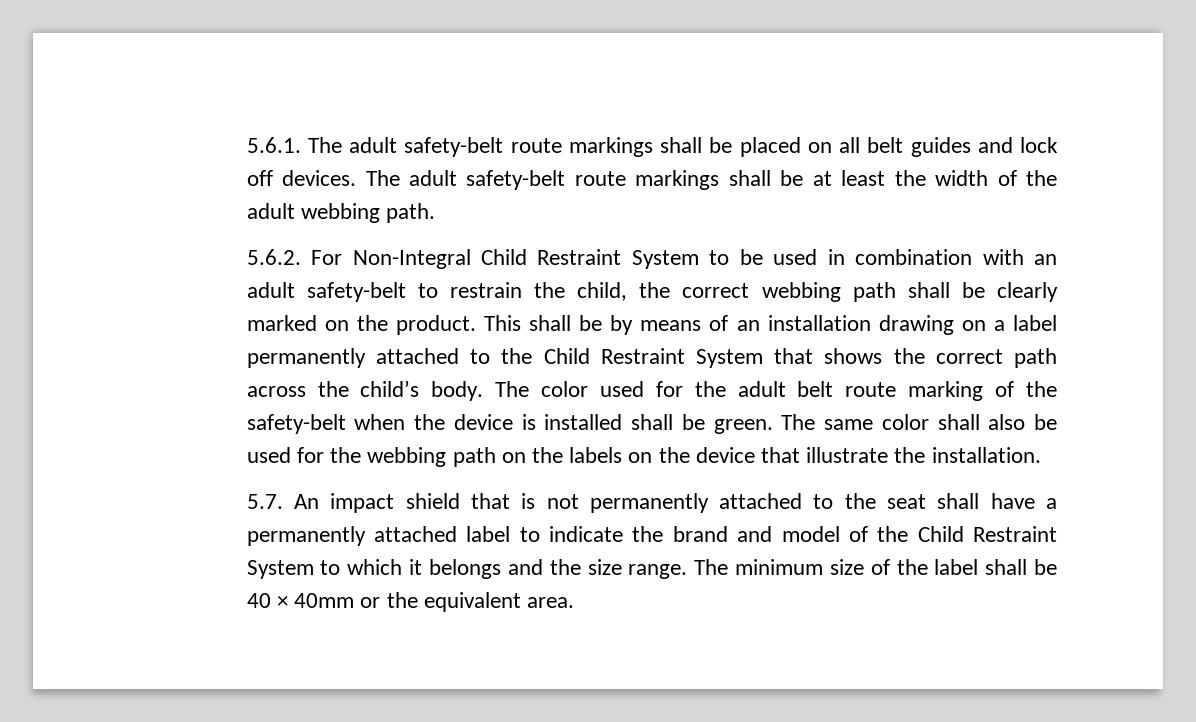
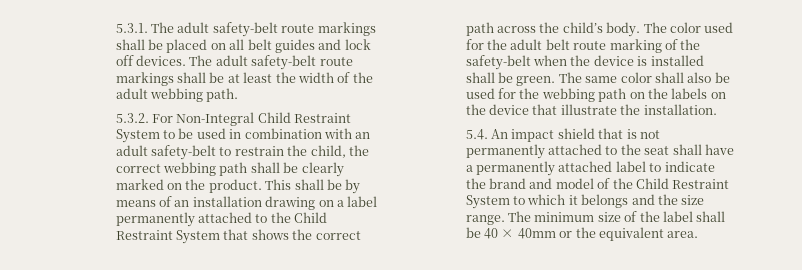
[246,137,301,153] 5.6.1. -> [115,23,148,33] 5.3.1.
[246,249,301,265] 5.6.2. -> [115,113,149,123] 5.3.2.
[246,494,283,509] 5.7. -> [465,129,488,140] 5.4.

